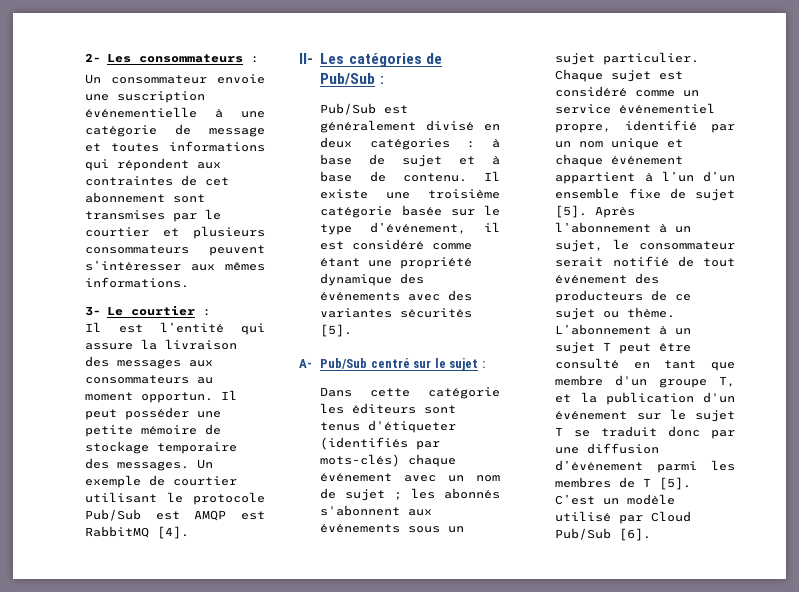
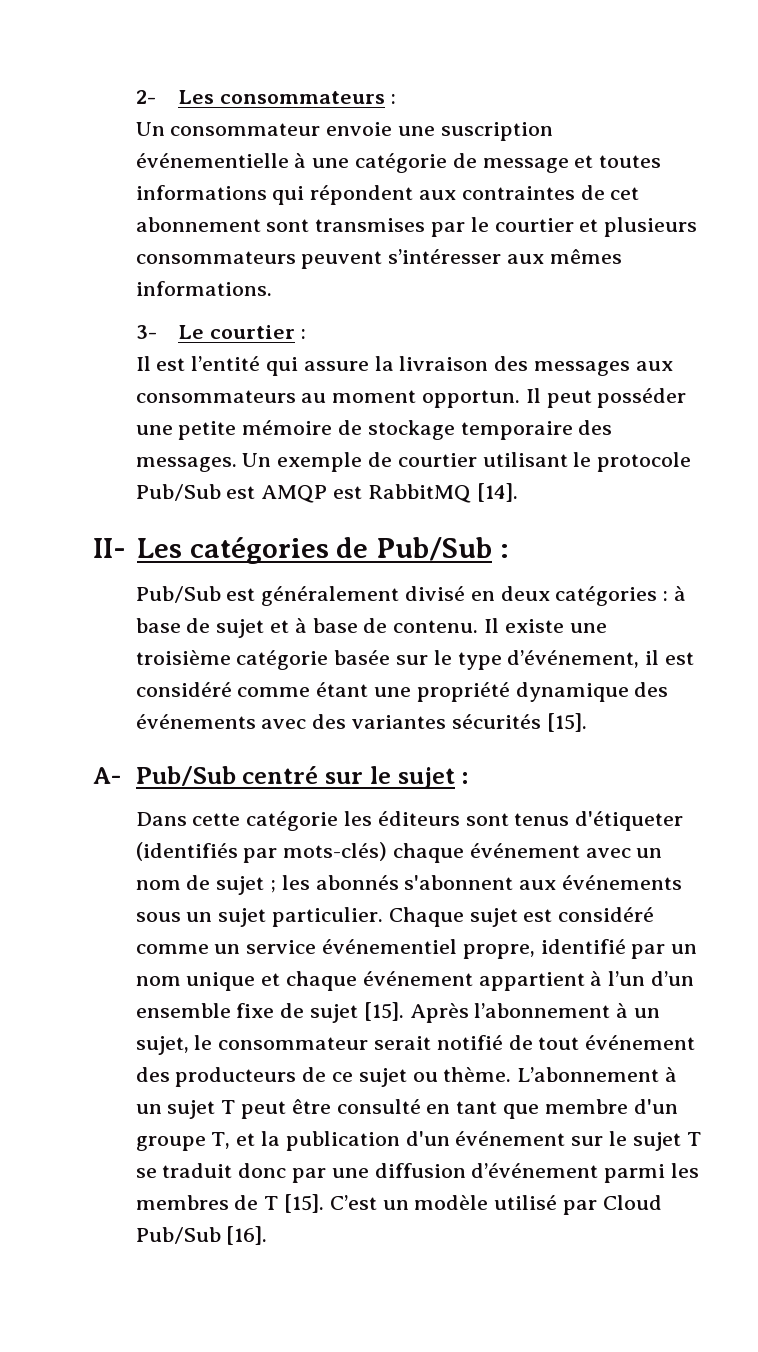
[157,526,190,539] [4]. -> [476,483,518,502] [14].
[320,324,353,337] [5]. -> [546,713,587,732] [15].
[555,205,588,218] [5]. -> [363,1002,404,1021] [15].
[659,477,692,490] [5]. -> [284,1194,325,1213] [15].
[619,528,652,541] [6]. -> [226,1226,268,1245] [16].

